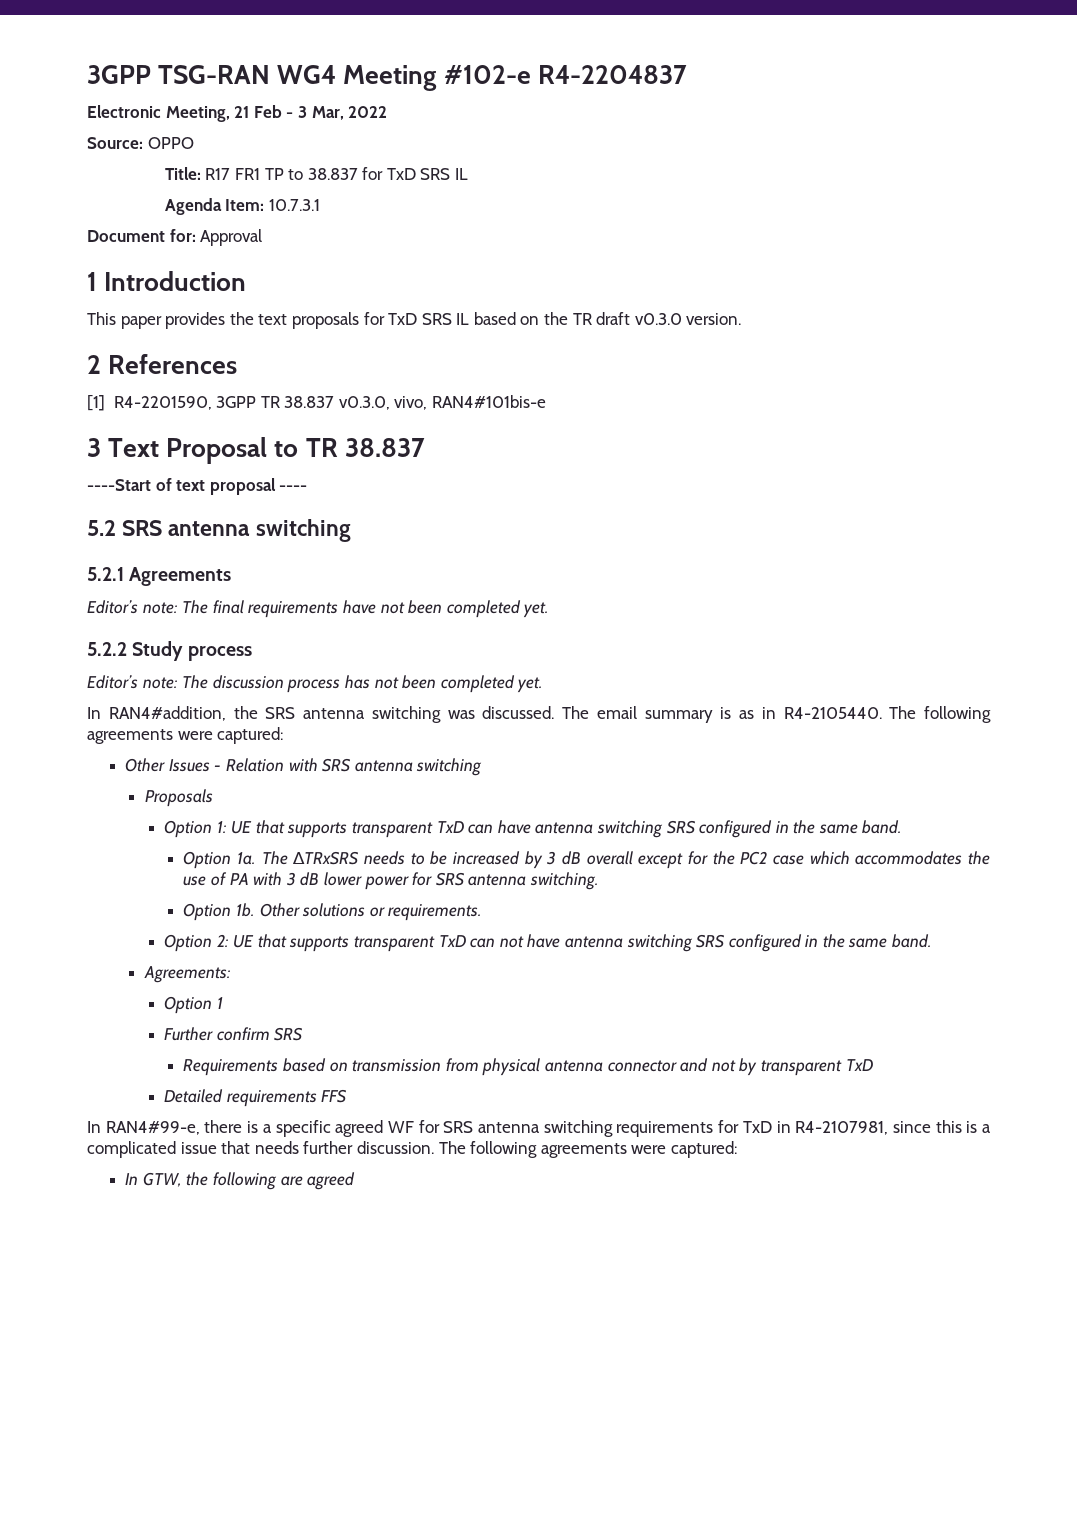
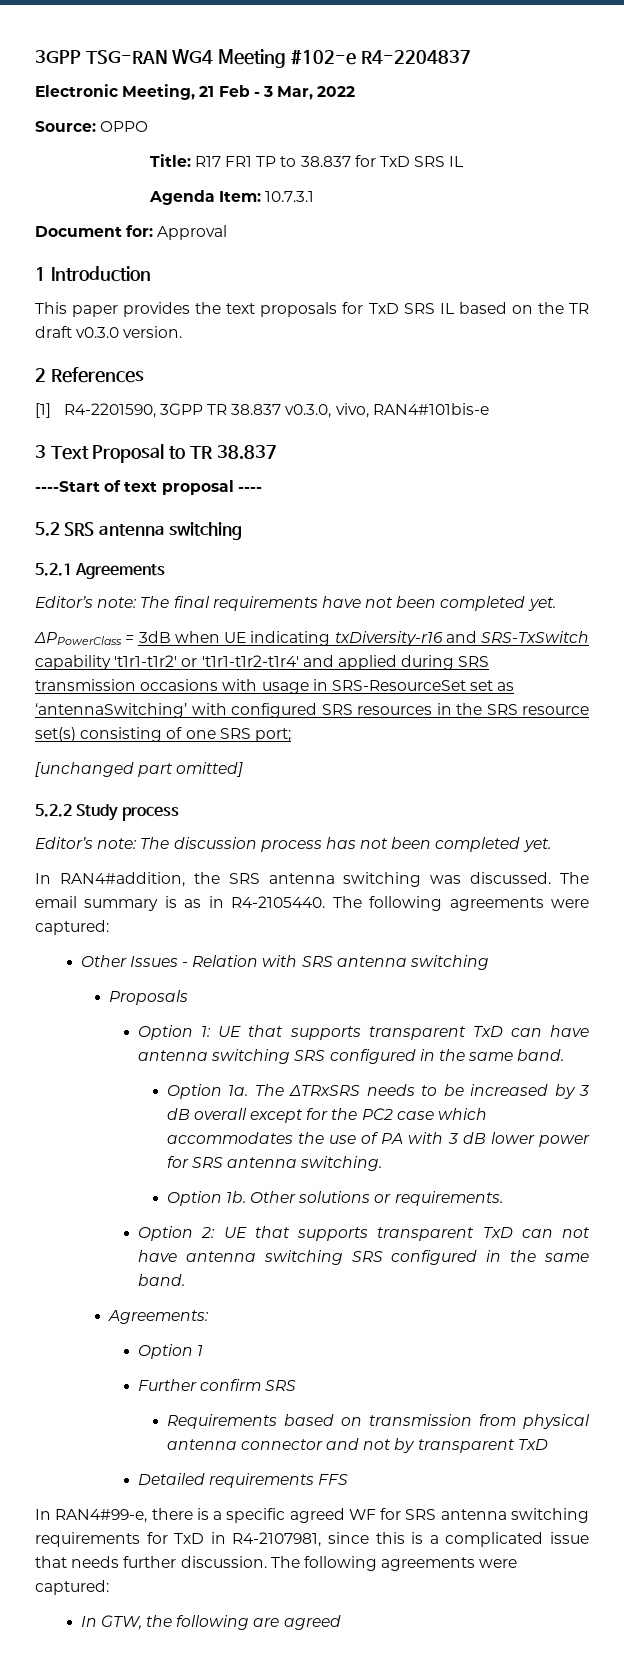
(550, 610) none -> [34,631,589,646] [35,655,490,670] [35,679,515,694] [35,703,589,718] [35,727,291,742] [35,762,244,777] // ΔPPowerClass = 3dB when UE indicating txDiversity-r16 and SRS-TxSwitch capability 't1r1-t1r2' or 't1r1-t1r2-t1r4' and applied during SRS transmission occasions with usage in SRS-ResourceSet set as ‘antennaSwitching’ with configured SRS resources in the SRS resource set(s) consisting of one SRS port; // [unchanged part omitted]

